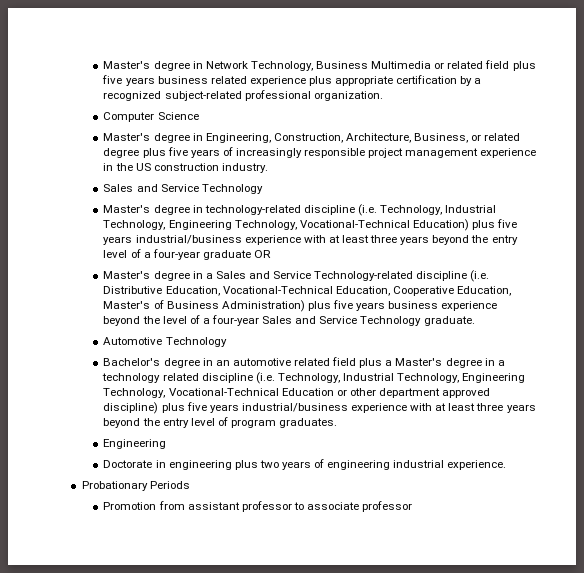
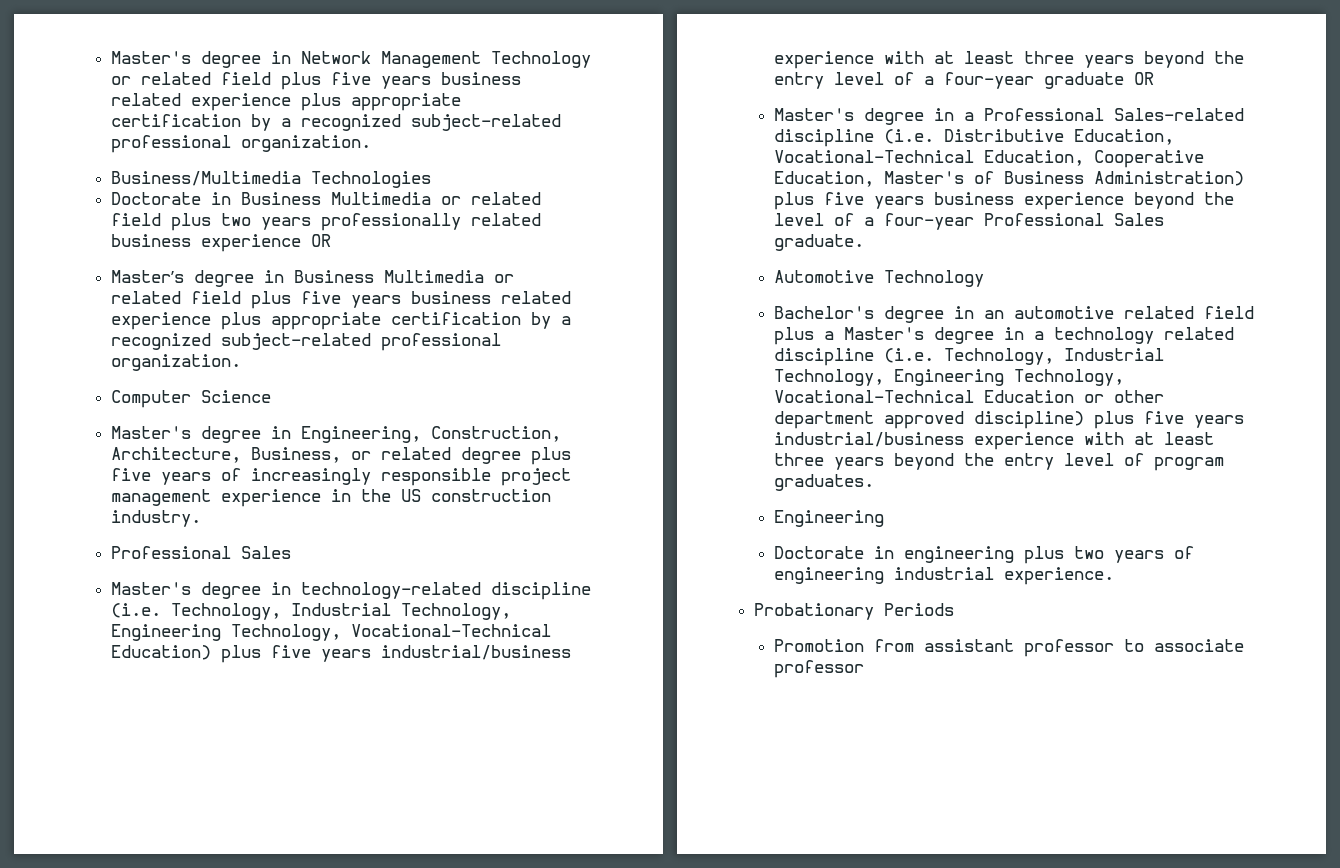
[250,61,313,71] Technology, -> [381,51,592,68] [111,72,522,90] [111,93,462,111] [111,114,562,131] [111,135,372,153] [111,171,432,188] [111,192,542,205] [111,213,542,231] [111,234,332,252] [111,270,285,287] Management Technology or related field plus five years business related experience plus appropriate certification by a recognized subject-related professional organization. // Business/Multimedia Technologies // Doctorate in Business Multimedia or related field plus two years professionally related business experience OR // Master’s degree in
[103,184,263,194] Sales and Service Technology -> [111,546,292,559] Professional Sales
[215,271,414,281] Sales and Service Technology-related -> [984,108,1245,121] Professional Sales-related
[262,316,422,326] Sales and Service Technology -> [984,213,1165,226] Professional Sales

